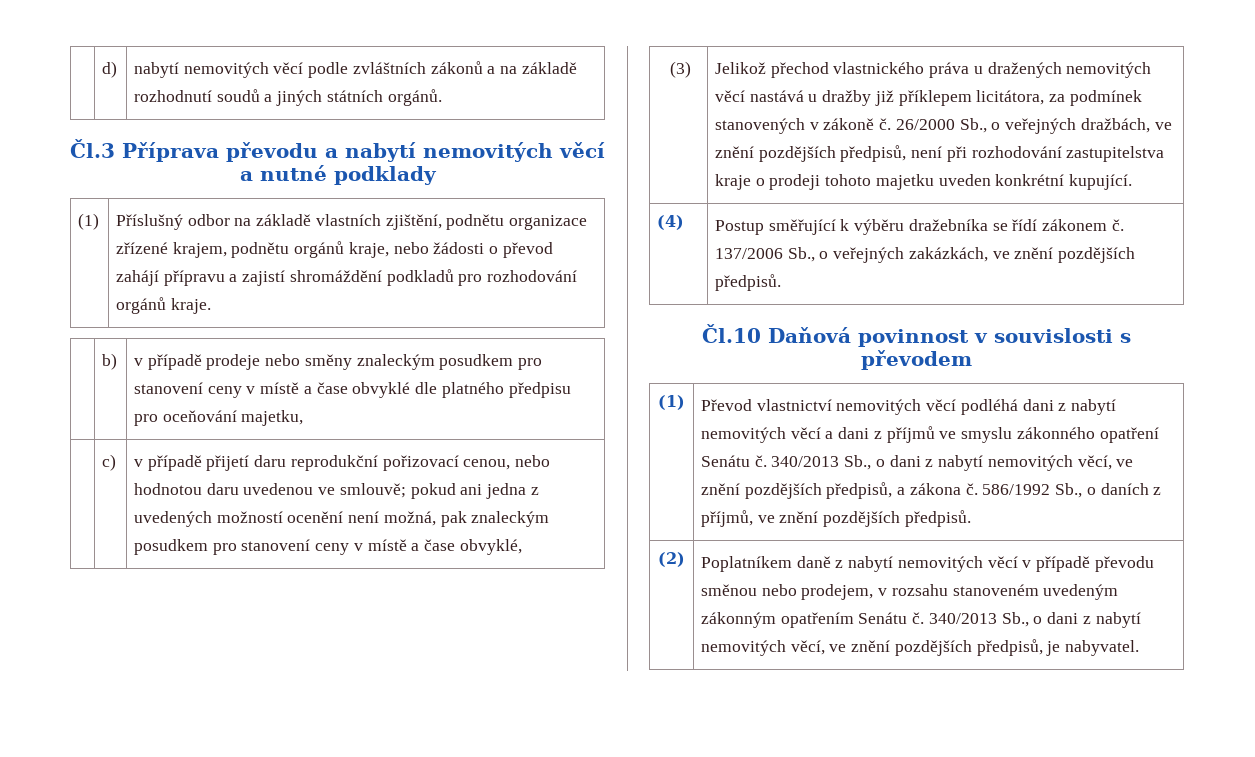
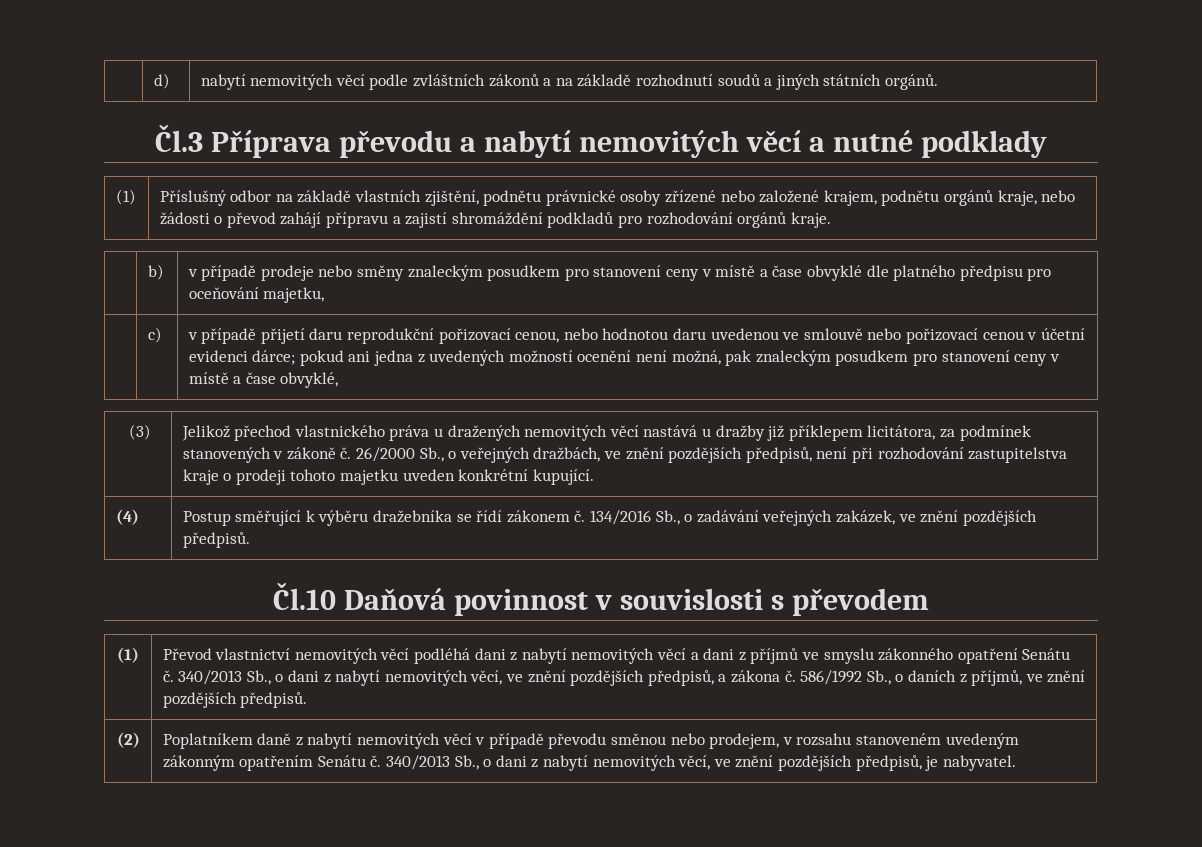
[509,215,588,230] [116,242,169,254] organizace zřízené -> [545,190,820,206] právnické osoby zřízené nebo založené
[339,483,406,498] smlouvě; -> [803,328,1085,344] [188,350,296,365] smlouvě nebo pořizovací cenou v účetní evidenci dárce;
[715,247,988,263] 137/2006 Sb., o veřejných zakázkách, -> [590,510,895,526] 134/2016 Sb., o zadávání veřejných zakázek,

